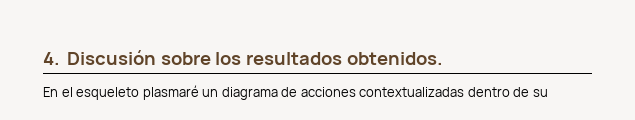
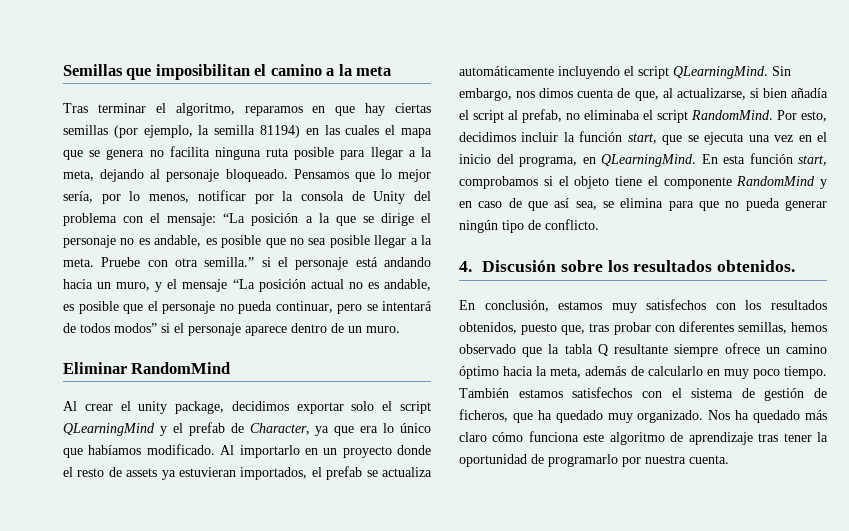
(43, 58) none -> [63,64,392,80] [63,103,431,116] [63,125,433,138] [63,146,433,160] [63,169,431,182] [63,190,431,204] [63,213,431,226] [63,235,432,248] [63,257,431,270] [63,279,431,292] [63,301,432,314] [63,323,400,336] [63,362,231,374] [63,401,431,414] [63,422,431,436] [63,444,431,458] [63,466,432,480] [459,66,791,79] [459,88,828,101] [459,109,827,123] [459,131,827,145] [459,153,827,167] [459,176,827,189] [459,198,827,211] [459,219,599,233] Semillas que imposibilitan el camino a la meta // Tras terminar el algoritmo, reparamos en que hay ciertas semillas (por ejemplo, la semilla 81194) en las cuales el mapa que se genera no facilita ninguna ruta posible para llegar a la meta, dejando al personaje bloqueado. Pensamos que lo mejor sería, por lo menos, notificar por la consola de Unity del problema con el mensaje: “La posición a la que se dirige el personaje no es andable, es posible que no sea posible llegar a la meta. Pruebe con otra semilla.” si el personaje está andando hacia un muro, y el mensaje “La posición actual no es andable, es posible que el personaje no pueda continuar, pero se intentará de todos modos” si el personaje aparece dentro de un muro. // Eliminar RandomMind // Al crear el unity package, decidimos exportar solo el script QLearningMind y el prefab de Character, ya que era lo único que habíamos modificado. Al importarlo en un proyecto donde el resto de assets ya estuvieran importados, el prefab se actualiza automáticamente incluyendo el script QLearningMind. Sin embargo, nos dimos cuenta de que, al actualizarse, si bien añadía el script al prefab, no eliminaba el script RandomMind. Por esto, decidimos incluir la función start, que se ejecuta una vez en el inicio del programa, en QLearningMind. En esta función start, comprobamos si el objeto tiene el componente RandomMind y en caso de que así sea, se elimina para que no pueda generar ningún tipo de conflicto. //
[61,85,548,100] el esqueleto plasmaré un diagrama de acciones contextualizadas dentro de su -> [484,299,827,313] [459,321,827,335] [459,343,827,357] [459,366,827,379] [459,387,827,401] [459,409,827,423] [459,431,828,445] [459,454,729,467] conclusión, estamos muy satisfechos con los resultados obtenidos, puesto que, tras probar con diferentes semillas, hemos observado que la tabla Q resultante siempre ofrece un camino óptimo hacia la meta, además de calcularlo en muy poco tiempo. También estamos satisfechos con el sistema de gestión de ficheros, que ha quedado muy organizado. Nos ha quedado más claro cómo funciona este algoritmo de aprendizaje tras tener la oportunidad de programarlo por nuestra cuenta.

